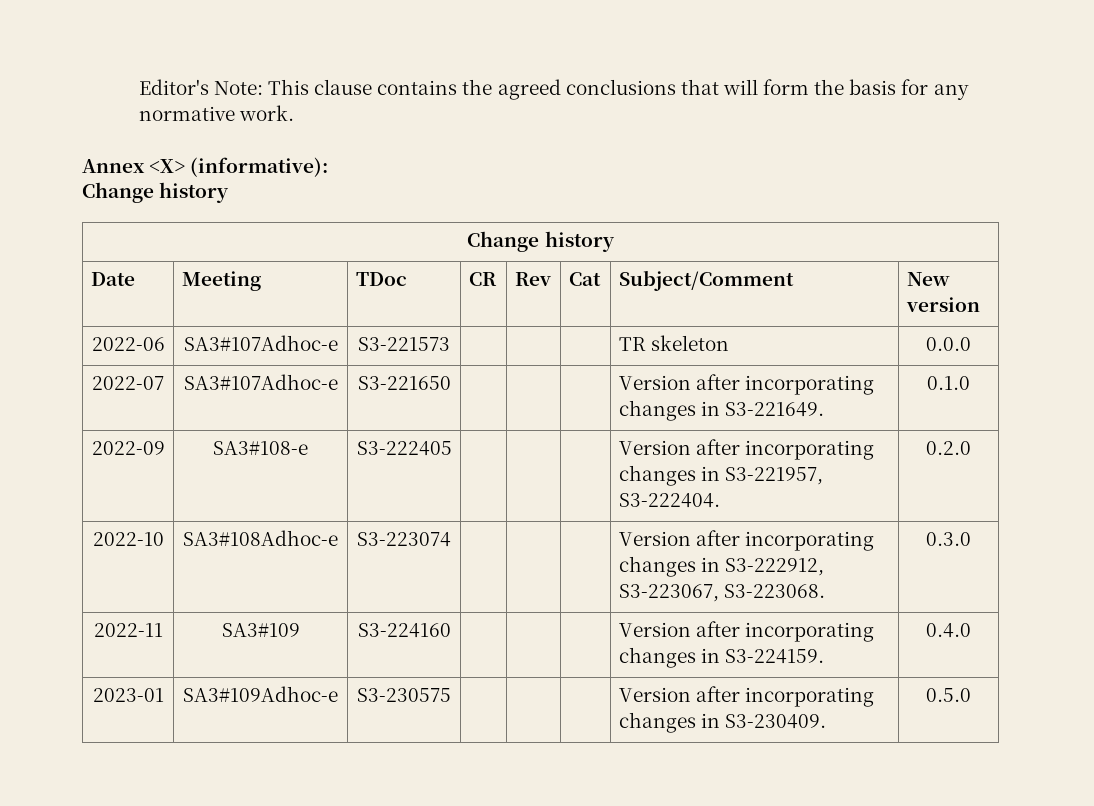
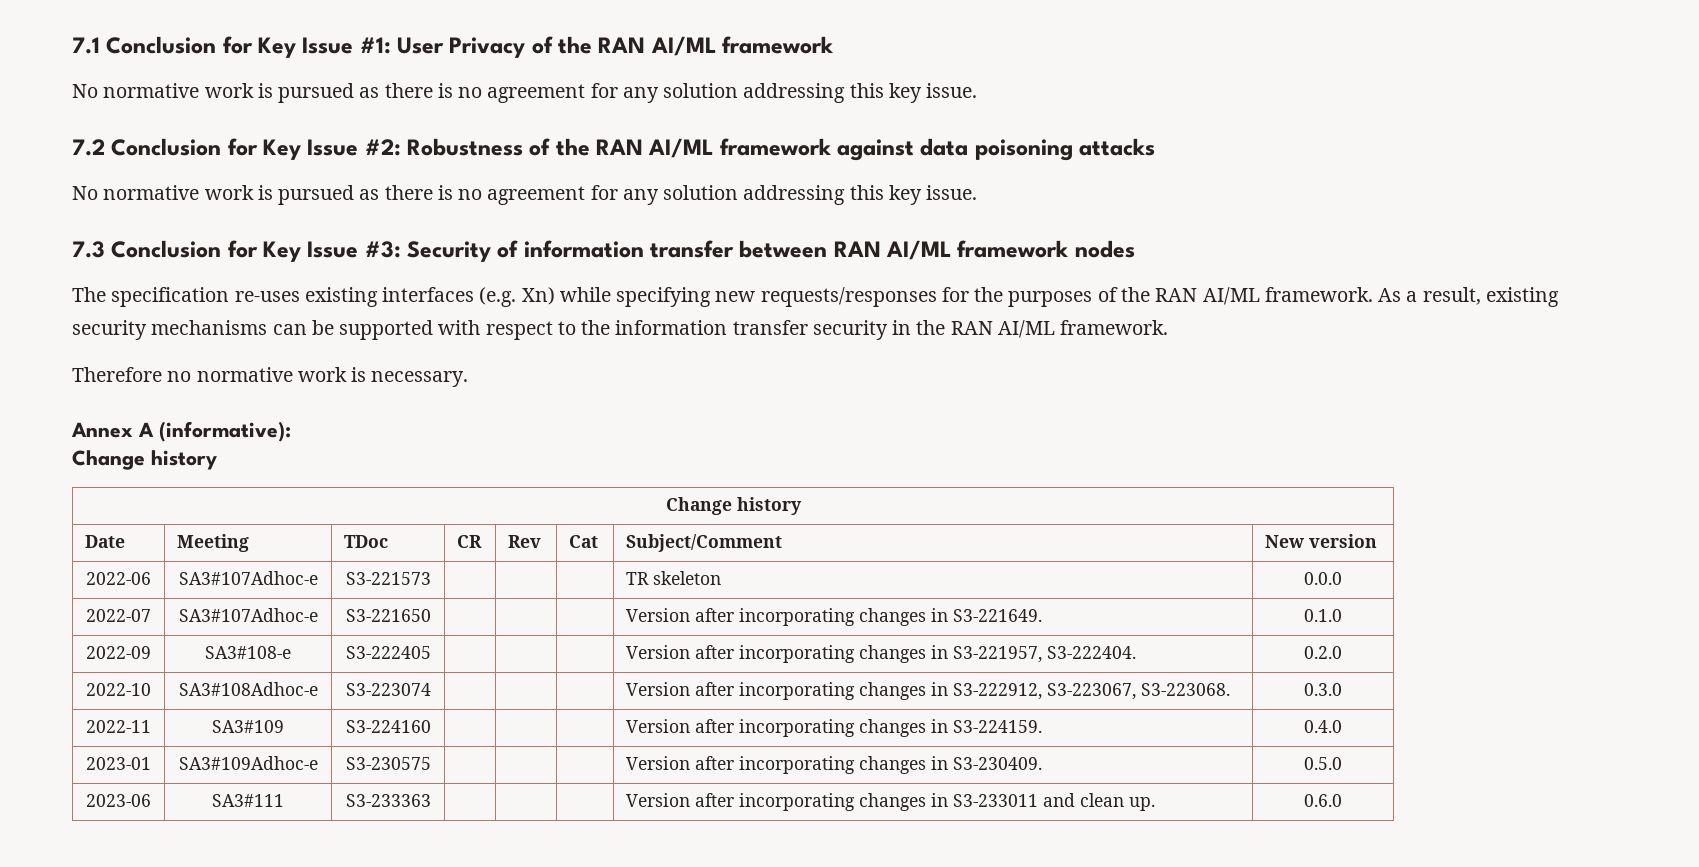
[138,79,969,100] [138,105,294,121] Editor's Note: This clause contains the agreed conclusions that will form the basis for any normative work. -> [72,36,834,58] [72,83,978,103] [72,138,1156,161] [72,185,978,205] [72,240,1135,262] [72,287,1559,307] [72,320,1169,340] [72,367,469,387] 7.1 Conclusion for Key Issue #1: User Privacy of the RAN AI/ML framework // No normative work is pursued as there is no agreement for any solution addressing this key issue. // 7.2 Conclusion for Key Issue #2: Robustness of the RAN AI/ML framework against data poisoning attacks // No normative work is pursued as there is no agreement for any solution addressing this key issue. // 7.3 Conclusion for Key Issue #3: Security of information transfer between RAN AI/ML framework nodes // The specification re-uses existing interfaces (e.g. Xn) while specifying new requests/responses for the purposes of the RAN AI/ML framework. As a result, existing security mechanisms can be supported with respect to the information transfer security in the RAN AI/ML framework. // Therefore no normative work is necessary.
[149,159,186,173] <X> -> [138,422,154,437] A
(971, 695) none -> [86,794,151,807] [212,794,284,807] [345,794,431,807] [626,793,1156,811] [1304,794,1342,807] // 2023-06 | SA3#111 | S3-233363 | | | | Version after incorporating changes in S3-233011 and clean up. | 0.6.0

